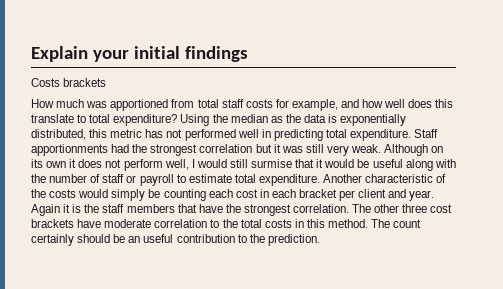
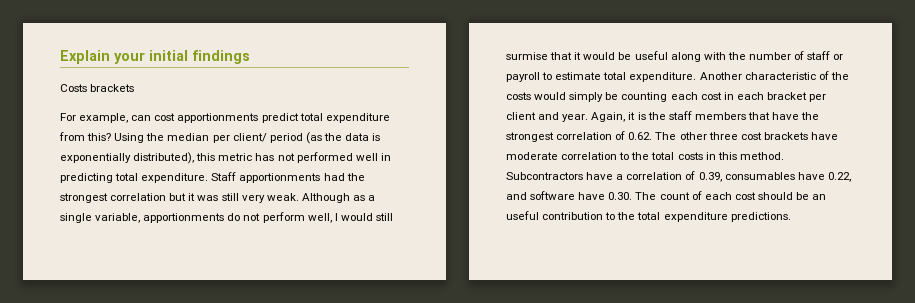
[31,99,454,111] [31,114,283,126] How much was apportioned from total staff costs for example, and how well does this translate to total expenditure? Using the median as -> [60,113,390,123] [59,132,322,144] For example, can cost apportionments predict total expenditure from this? Using the median per client/ period (as
[31,129,86,140] distributed, -> [133,152,195,164] distributed),
[431,146,444,153] [31,159,103,168] on its own it does -> [352,195,376,201] [60,213,241,223] as a single variable, apportionments do
[31,204,60,216] Again -> [591,112,626,122] Again,
[293,204,350,213] correlation. -> [556,131,653,140] correlation of 0.62.
[371,219,422,228] [31,234,74,246] The count certainly -> [506,171,851,182] [506,191,756,200] Subcontractors have a correlation of 0.39, consumables have 0.22, and software have 0.30. The count of each cost
[267,234,320,246] prediction. -> [637,212,791,222] total expenditure predictions.

